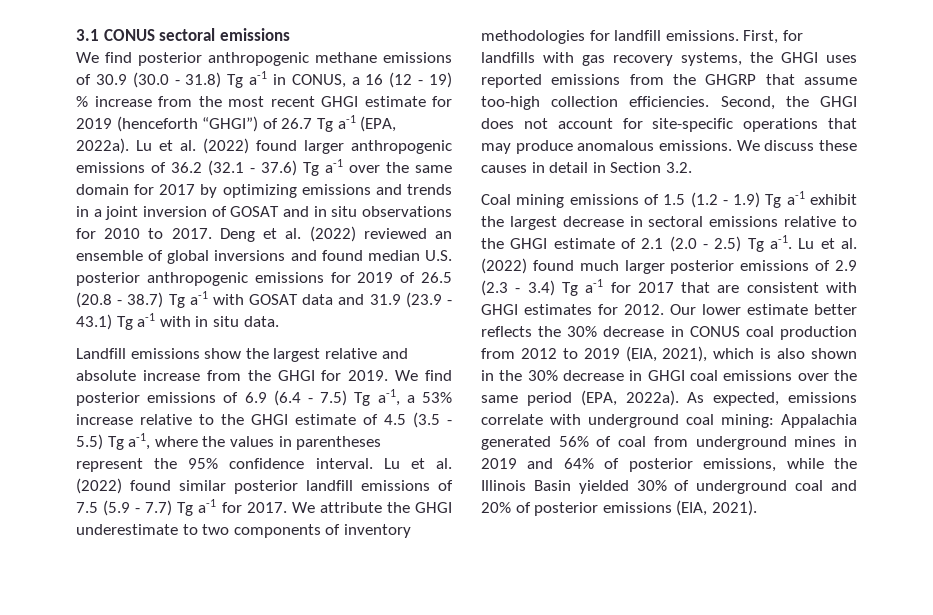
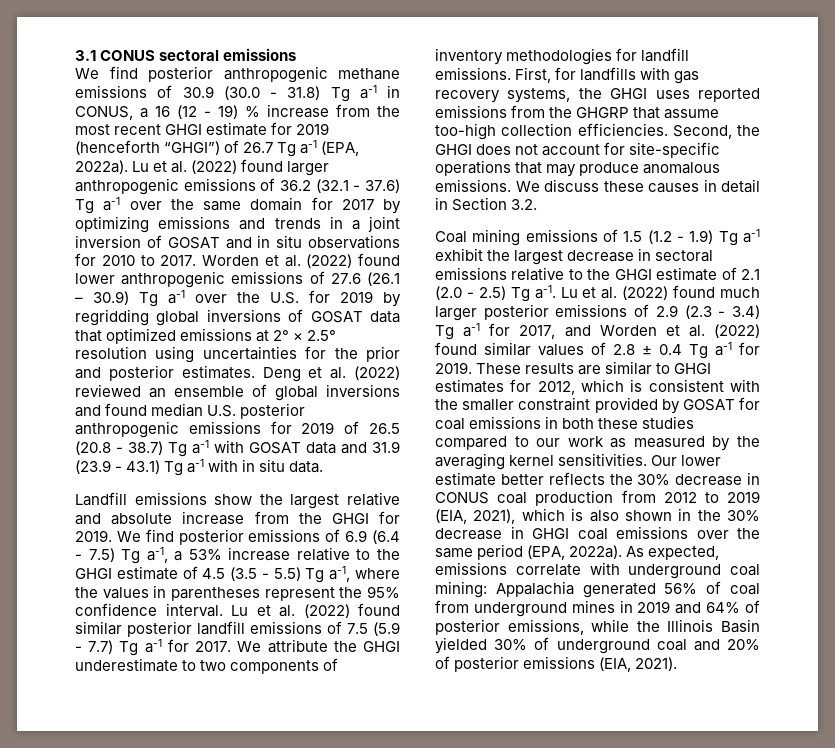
(212, 233) none -> [202,253,400,268] [75,271,400,288] [75,290,401,307] [75,309,400,326] [75,328,337,344] [75,346,400,363] [75,365,255,381] Worden et al. (2022) found lower anthropogenic emissions of 27.6 (26.1 – 30.9) Tg a-1 over the U.S. for 2019 by regridding global inversions of GOSAT data that optimized emissions at 2° × 2.5° resolution using uncertainties for the prior and posterior estimates.
[637,282,857,293] [481,304,664,315] 2017 that are consistent with GHGI estimates for 2012. -> [519,324,760,339] [435,342,760,359] [435,361,712,375] [435,379,760,395] [435,397,760,414] [435,416,695,430] [435,436,760,451] [435,453,648,470] 2017, and Worden et al. (2022) found similar values of 2.8 ± 0.4 Tg a-1 for 2019. These results are similar to GHGI estimates for 2012, which is consistent with the smaller constraint provided by GOSAT for coal emissions in both these studies compared to our work as measured by the averaging kernel sensitivities.

